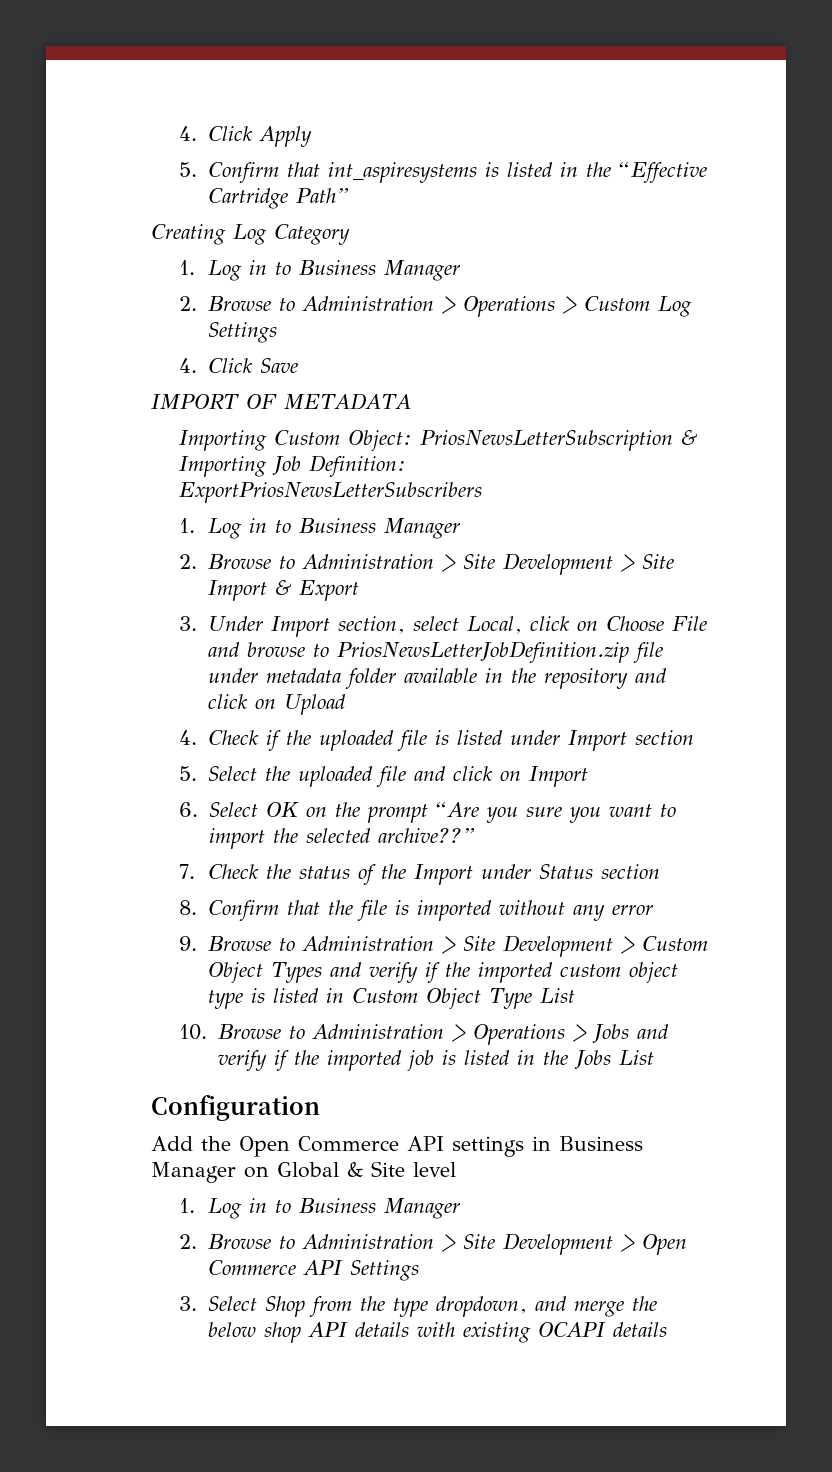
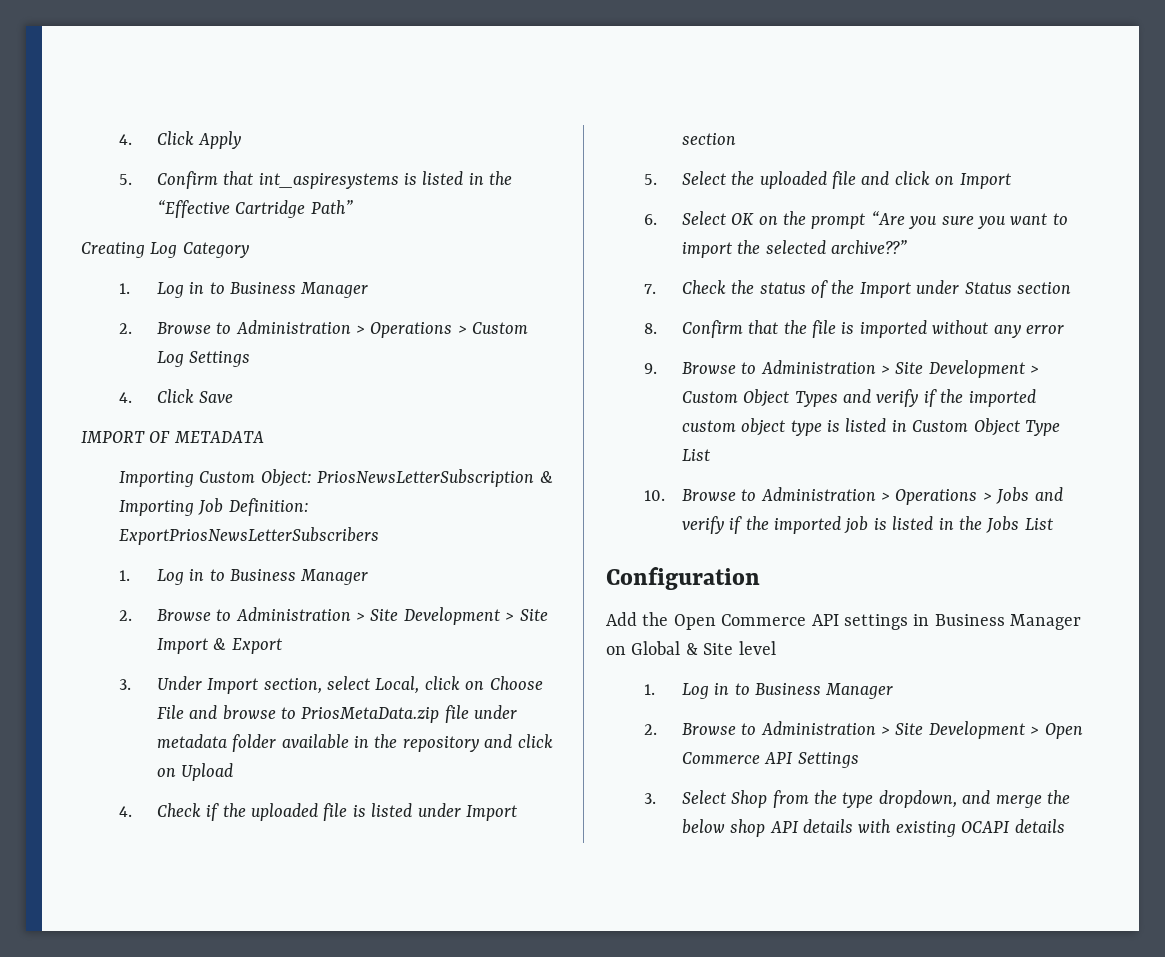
[337,641,630,663] PriosNewsLetterJobDefinition.zip -> [301,707,440,723] PriosMetaData.zip

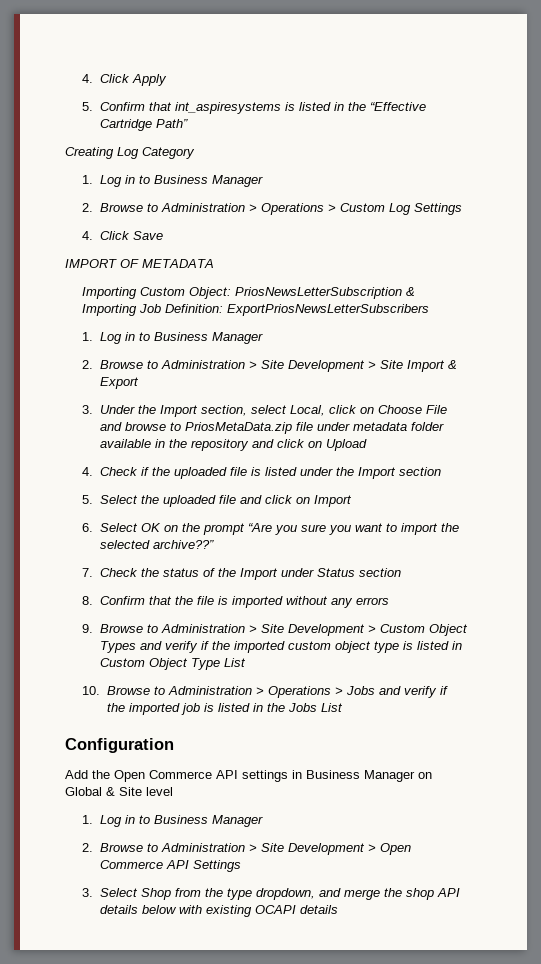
(202, 683) none -> [137,405,156,414] the
(461, 810) none -> [335,467,354,476] the
[1026,325,1065,334] error -> [355,597,389,605] errors
[681,819,725,834] below -> (402, 892) none
(854, 826) none -> [141,905,177,914] below

